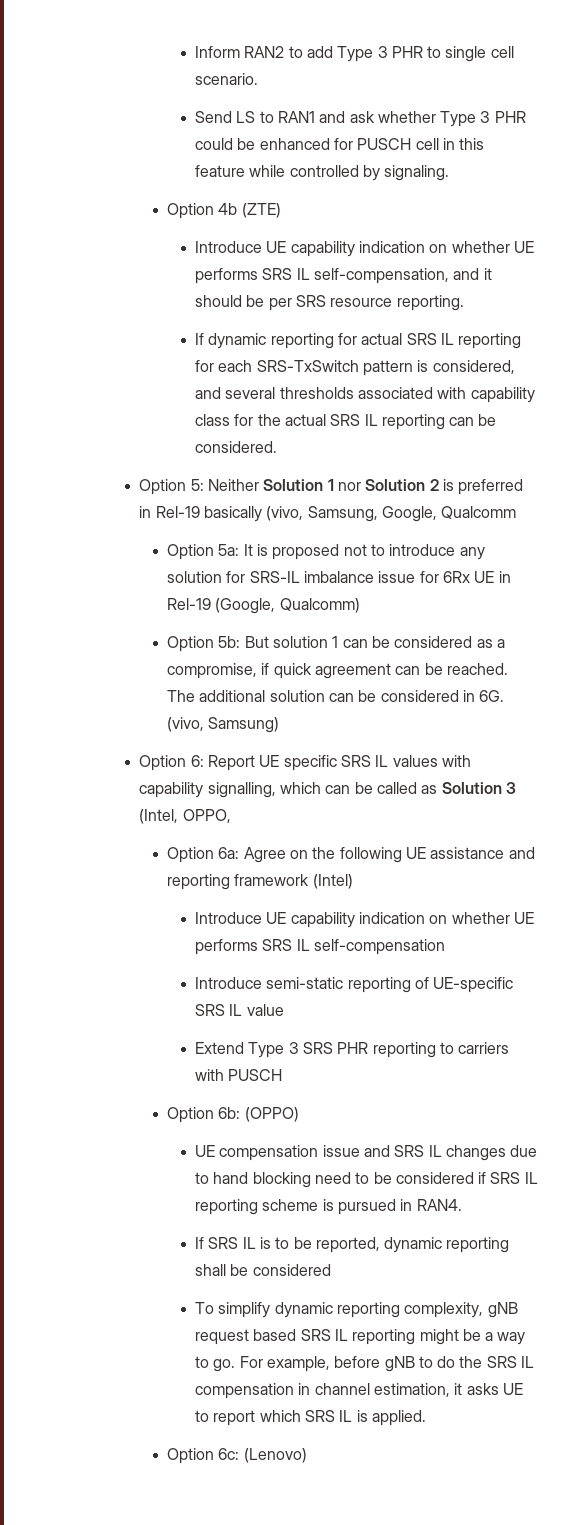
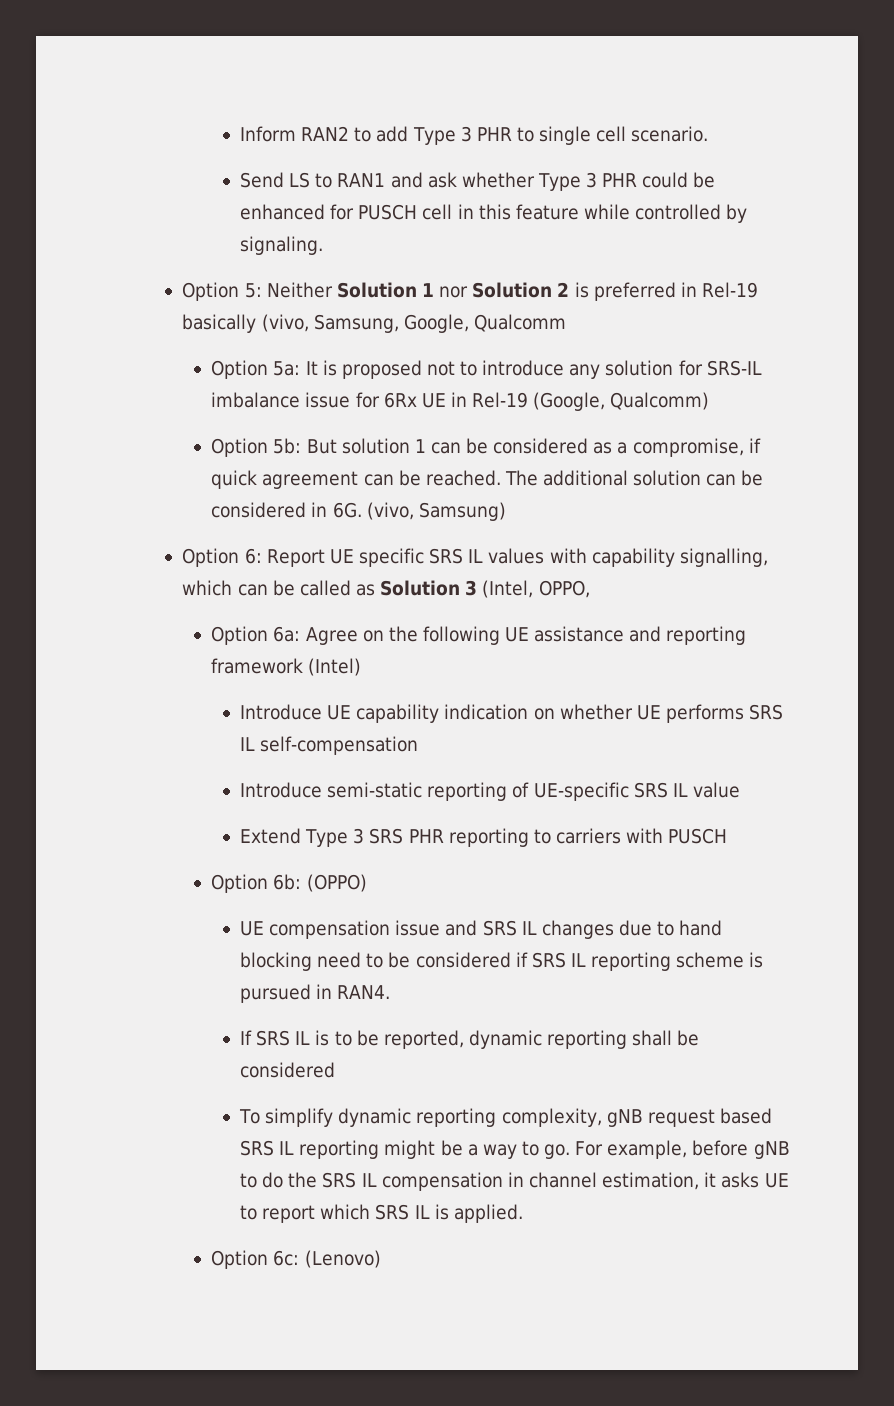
[167,203,281,219] [194,241,534,257] [194,268,492,284] [194,295,464,311] [194,333,522,349] [194,360,515,376] [194,387,535,403] [194,414,497,430] [194,441,277,453] // Option 4b (ZTE) // Introduce UE capability indication on whether UE performs SRS IL self-compensation, and it should be per SRS resource reporting. // If dynamic reporting for actual SRS IL reporting for each SRS-TxSwitch pattern is considered, and several thresholds associated with capability class for the actual SRS IL reporting can be considered. -> (324, 245) none

